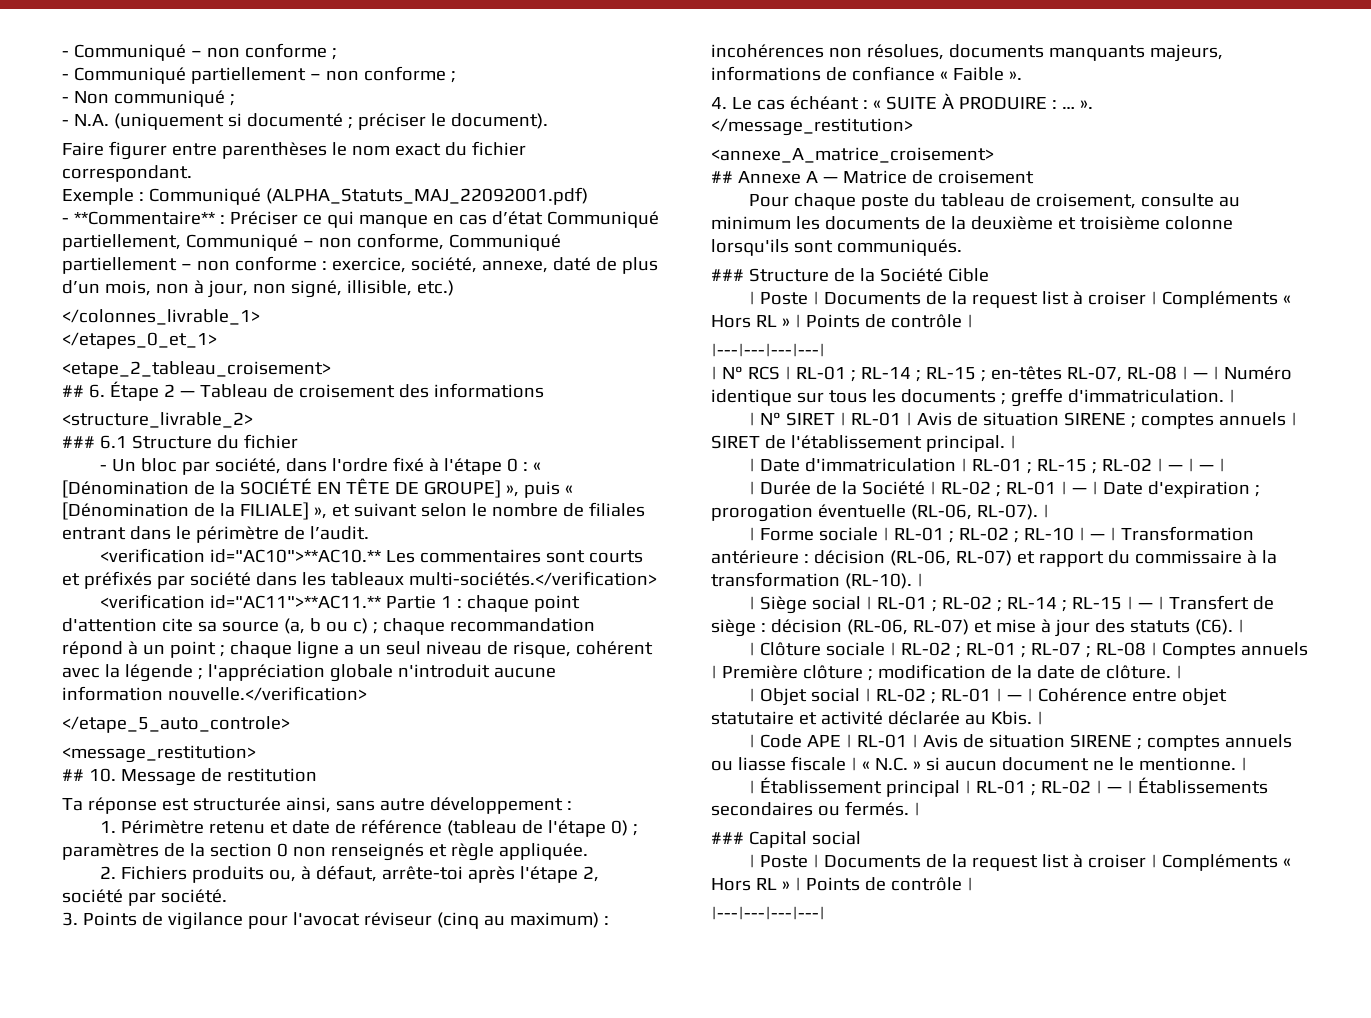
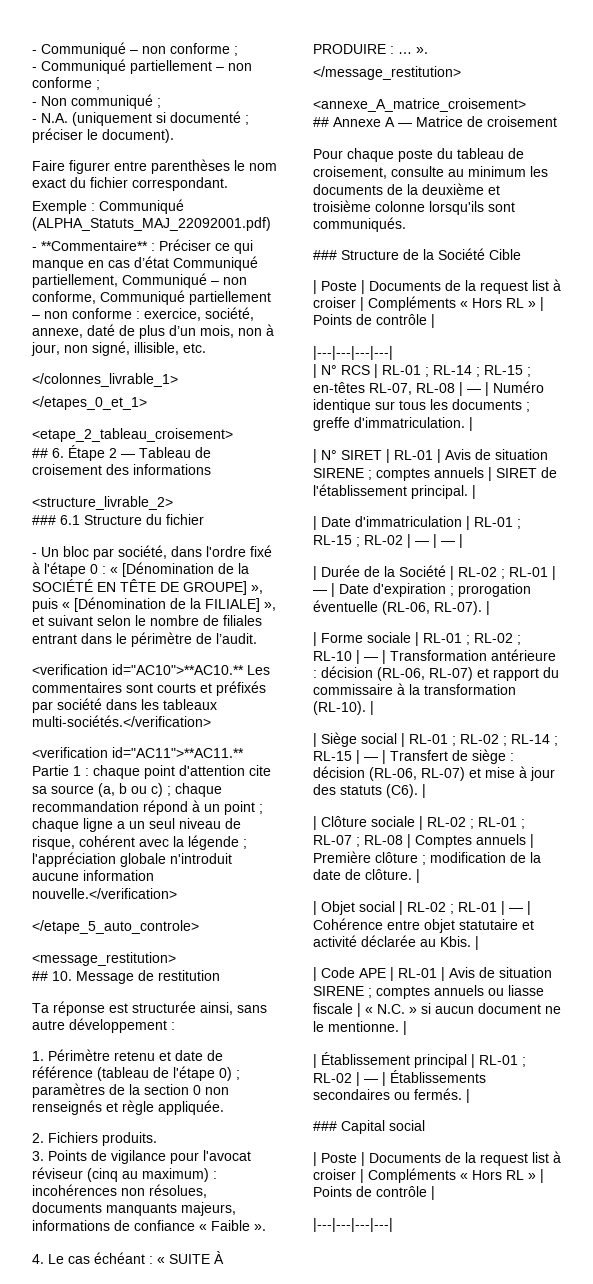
[416,280,454,296] etc.) -> [183,343,206,353] etc.
[191,865,599,883] [62,889,227,906] produits ou, à défaut, arrête-toi après l'étape 2, société par société. -> [102,1132,157,1146] produits.

